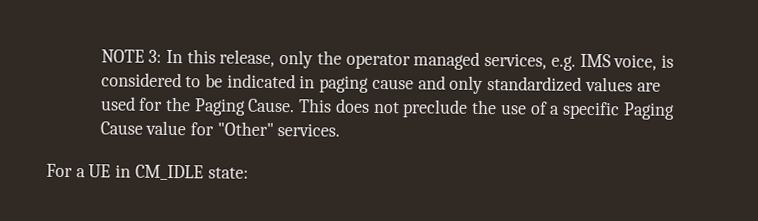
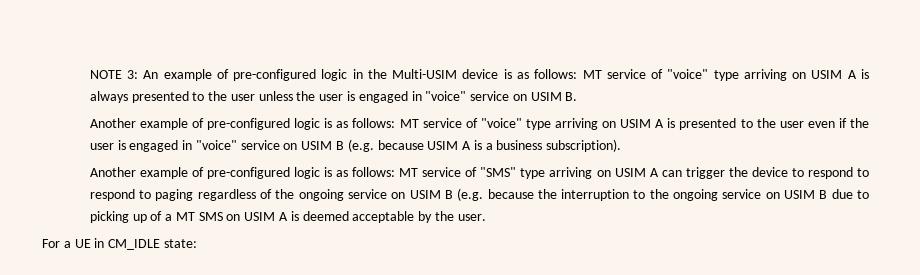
[165,49,674,71] [100,72,661,94] [99,96,675,120] [99,120,341,137] In this release, only the operator managed services, e.g. IMS voice, is considered to be indicated in paging cause and only standardized values are used for the Paging Cause. This does not preclude the use of a specific Paging Cause value for "Other" services. -> [143,69,869,81] [89,91,578,103] [89,118,869,130] [89,139,622,152] [89,167,869,179] [89,188,870,201] [89,211,486,223] An example of pre-configured logic in the Multi-USIM device is as follows: MT service of "voice" type arriving on USIM A is always presented to the user unless the user is engaged in "voice" service on USIM B. // Another example of pre-configured logic is as follows: MT service of "voice" type arriving on USIM A is presented to the user even if the user is engaged in "voice" service on USIM B (e.g. because USIM A is a business subscription). // Another example of pre-configured logic is as follows: MT service of "SMS" type arriving on USIM A can trigger the device to respond to respond to paging regardless of the ongoing service on USIM B (e.g. because the interruption to the ongoing service on USIM B due to picking up of a MT SMS on USIM A is deemed acceptable by the user.

